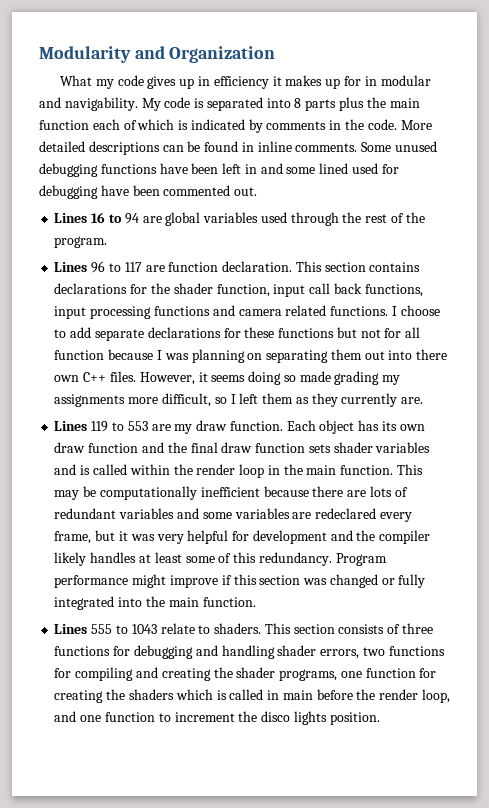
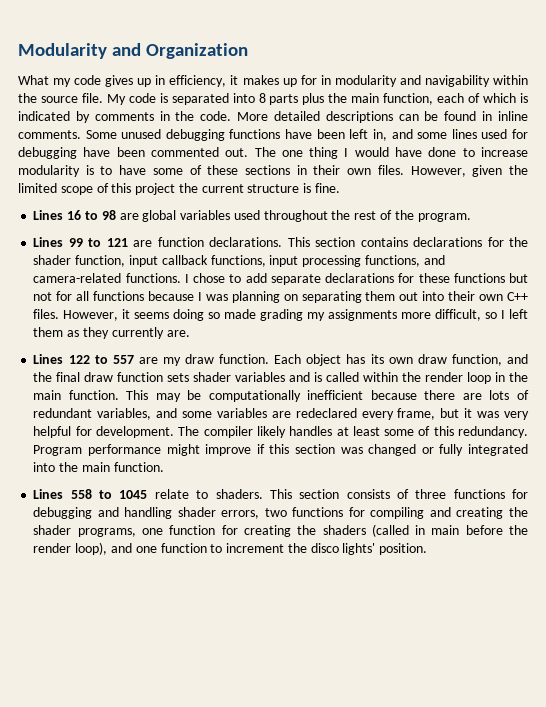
[213,76,269,89] efficiency -> [169,75,227,87] efficiency,
[380,75,431,86] [39,97,138,111] modular and navigability. -> [334,75,528,87] [18,93,103,103] modularity and navigability within the source file.
[39,120,89,130] function -> [383,93,434,105] function,
[244,163,349,174] in and some lined -> [372,129,477,141] in, and some lines
(258, 191) none -> [254,147,529,159] [18,165,528,177] [18,183,341,195] The one thing I would have done to increase modularity is to have some of these sections in their own files. However, given the limited scope of this project the current structure is fine.
[124,213,139,224] 94 -> [101,210,116,220] 98
[290,212,339,226] through -> [263,210,328,222] throughout
[91,261,142,273] 96 to 117 -> [68,238,128,247] 99 to 121
[222,261,293,272] declaration. -> [209,237,283,247] declarations.
[309,283,362,294] call back -> [161,255,208,265] callback
[153,305,327,316] functions and camera related -> [364,255,445,267] [33,273,122,283] functions, and camera-related
[400,305,440,316] choose -> [193,273,226,283] chose
[54,350,105,360] function -> [93,291,145,301] functions
[416,349,448,360] there -> [448,291,476,301] their
[91,421,148,432] 119 to 553 -> [68,355,134,364] 122 to 557
[88,443,139,453] function -> [451,354,502,366] function,
[119,508,175,519] variables -> [97,408,152,420] variables,
[252,530,376,544] development and the -> [96,426,200,438] development. The
[91,624,157,634] 555 to 1043 -> [70,489,148,499] 558 to 1045
[175,689,264,700] which is called -> [371,524,409,537] (called
[421,689,450,703] loop, -> [75,542,108,555] loop),
[293,711,327,725] lights -> [342,543,376,555] lights'

